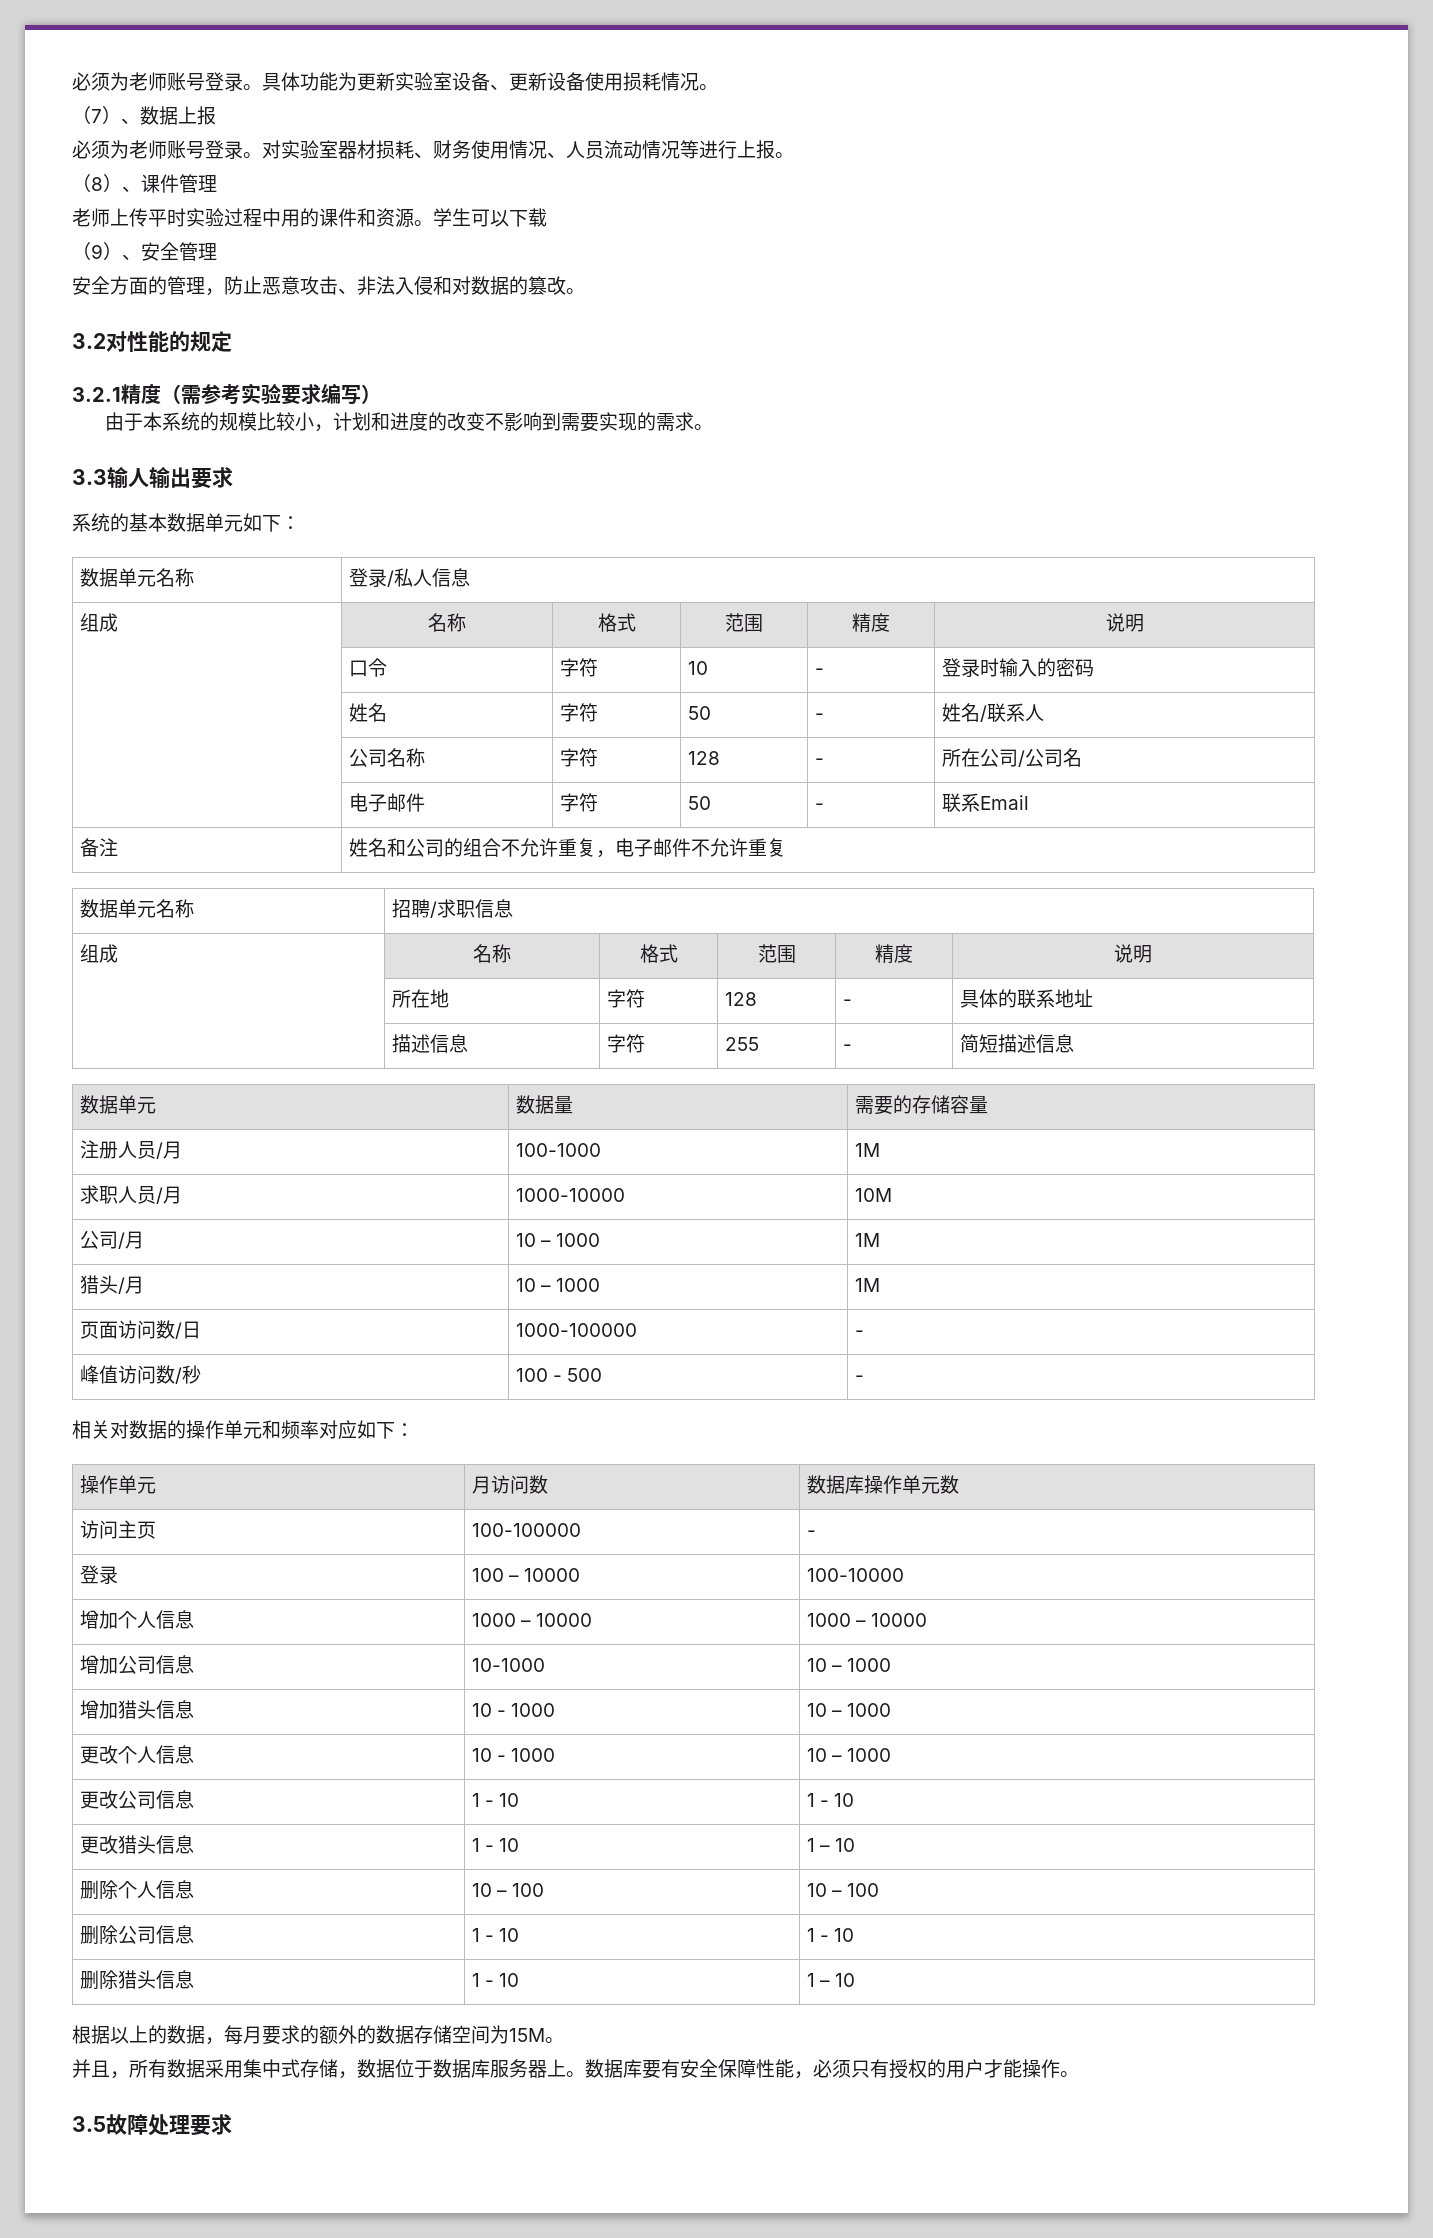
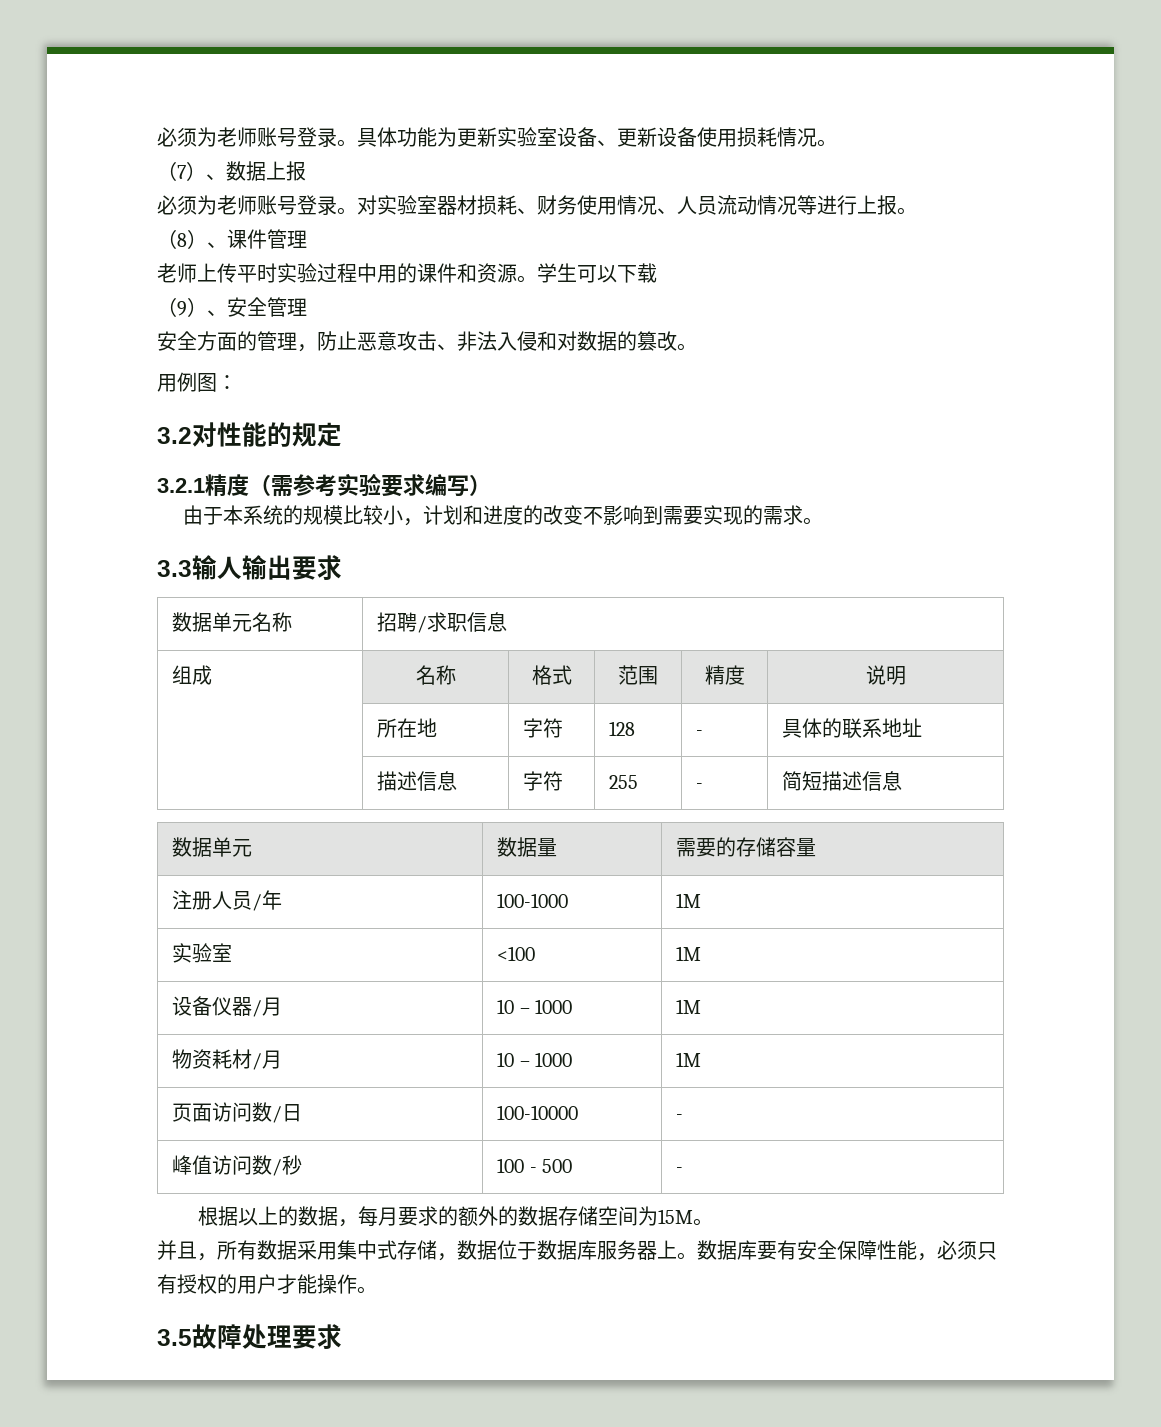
(585, 291) none -> [157,372,237,392] // 用例图：
[72,513,300,532] [80,568,195,587] [349,568,471,587] [80,613,119,632] [428,613,466,632] [597,613,636,632] [725,613,763,632] [852,613,890,632] [1105,613,1144,632] [349,658,388,677] [560,658,599,677] [688,661,709,675] [815,668,825,675] [942,658,1095,677] [349,703,388,722] [560,703,599,722] [688,706,712,720] [815,713,825,720] [942,703,1045,722] [349,748,426,767] [560,748,599,767] [688,751,721,765] [815,758,825,765] [942,748,1083,767] [349,793,426,812] [560,793,599,812] [688,796,712,810] [815,803,825,810] [942,793,1030,812] [80,838,119,857] [349,838,787,858] // 系统的基本数据单元如下： // 数据单元名称 | 登录/私人信息 // 组成 | 名称 | 格式 | 范围 | 精度 | 说明 // | 口令 | 字符 | 10 | - | 登录时输入的密码 // | 姓名 | 字符 | 50 | - | 姓名/联系人 // | 公司名称 | 字符 | 128 | - | 所在公司/公司名 // | 电子邮件 | 字符 | 50 | - | 联系Email // 备注 | 姓名和公司的组合不允许重复，电子邮件不允许重复 -> (342, 568) none
[163,1141,183,1159] 月 -> [262,890,283,910] 年
[80,1185,183,1204] [516,1188,626,1202] [855,1188,893,1202] [80,1230,145,1249] [516,1233,601,1247] [855,1233,881,1247] [80,1275,119,1294] 求职人员/月 | 1000-10000 | 10M // 公司/月 | 10 – 1000 | 1M // 猎头 -> [172,943,233,963] [497,946,536,961] [676,946,702,961] [172,996,283,1017] [497,999,573,1014] [676,999,702,1014] [172,1049,253,1069] 实验室 | <100 | 1M // 设备仪器/月 | 10 – 1000 | 1M // 物资耗材
[516,1323,638,1337] 1000-100000 -> [497,1105,579,1120] 100-10000
[72,1420,414,1439] [80,1475,157,1494] [472,1475,549,1494] [807,1475,960,1494] [80,1520,157,1539] [472,1523,582,1537] [807,1530,817,1537] [80,1565,119,1584] [472,1568,581,1582] [807,1568,905,1582] [80,1610,195,1629] [472,1613,593,1627] [807,1613,928,1627] [80,1655,195,1674] [472,1658,546,1672] [807,1658,892,1672] [80,1700,195,1719] [472,1703,556,1717] [807,1703,892,1717] [80,1745,195,1764] [472,1748,556,1762] [807,1748,892,1762] [80,1790,195,1809] [472,1793,520,1807] [807,1793,855,1807] [80,1835,195,1854] [472,1838,520,1852] [807,1838,856,1852] [80,1880,195,1900] [472,1883,545,1897] [807,1883,880,1897] [80,1925,195,1945] [472,1928,520,1942] [807,1928,855,1942] [80,1970,195,1990] [472,1973,520,1987] [807,1973,856,1987] // 相关对数据的操作单元和频率对应如下： // 操作单元 | 月访问数 | 数据库操作单元数 // 访问主页 | 100-100000 | - // 登录 | 100 – 10000 | 100-10000 // 增加个人信息 | 1000 – 10000 | 1000 – 10000 // 增加公司信息 | 10-1000 | 10 – 1000 // 增加猎头信息 | 10 - 1000 | 10 – 1000 // 更改个人信息 | 10 - 1000 | 10 – 1000 // 更改公司信息 | 1 - 10 | 1 - 10 // 更改猎头信息 | 1 - 10 | 1 – 10 // 删除个人信息 | 10 – 100 | 10 – 100 // 删除公司信息 | 1 - 10 | 1 - 10 // 删除猎头信息 | 1 - 10 | 1 – 10 -> (684, 1170) none

